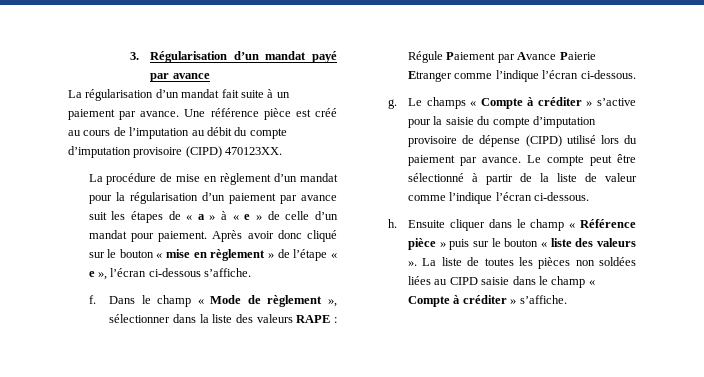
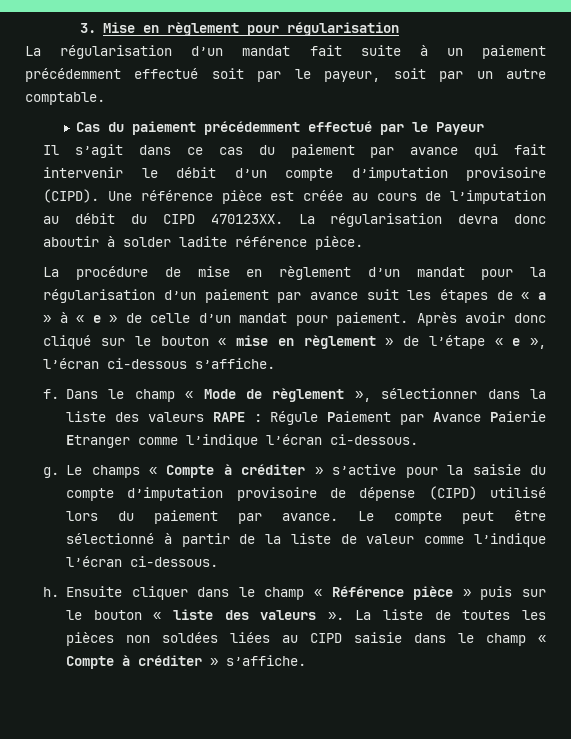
[150,51,337,63] [150,73,210,82] Régularisation d’un mandat payé par avance -> [102,22,399,36] Mise en règlement pour régularisation
[119,111,180,120] par avance. -> [25,68,547,82] [25,92,105,105] [76,121,485,135] [43,144,546,158] [43,167,546,181] [43,189,100,203] précédemment effectué soit par le payeur, soit par un autre comptable. // Cas du paiement précédemment effectué par le Payeur // Il s’agit dans ce cas du paiement par avance qui fait intervenir le débit d’un compte d’imputation provisoire (CIPD).
[315,108,337,117] créé -> [303,190,344,201] créée
[249,128,287,139] [68,146,283,158] compte d’imputation provisoire (CIPD) 470123XX. -> [162,213,546,227] [43,236,364,250] CIPD 470123XX. La régularisation devra donc aboutir à solder ladite référence pièce.

